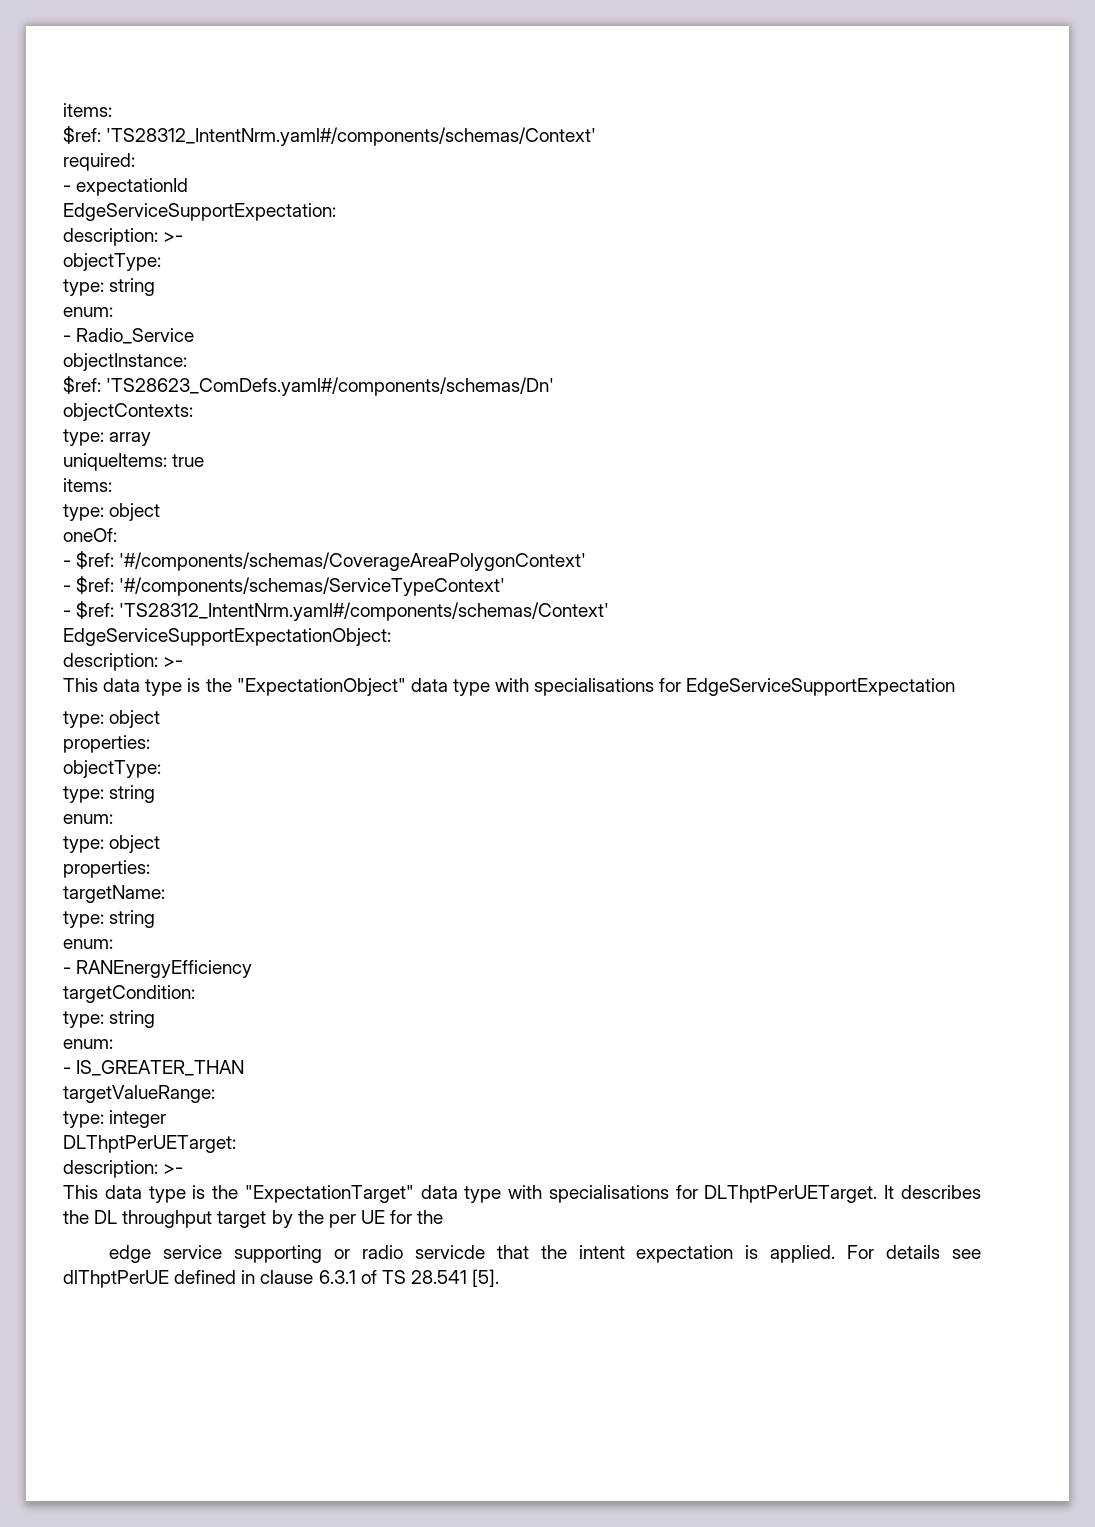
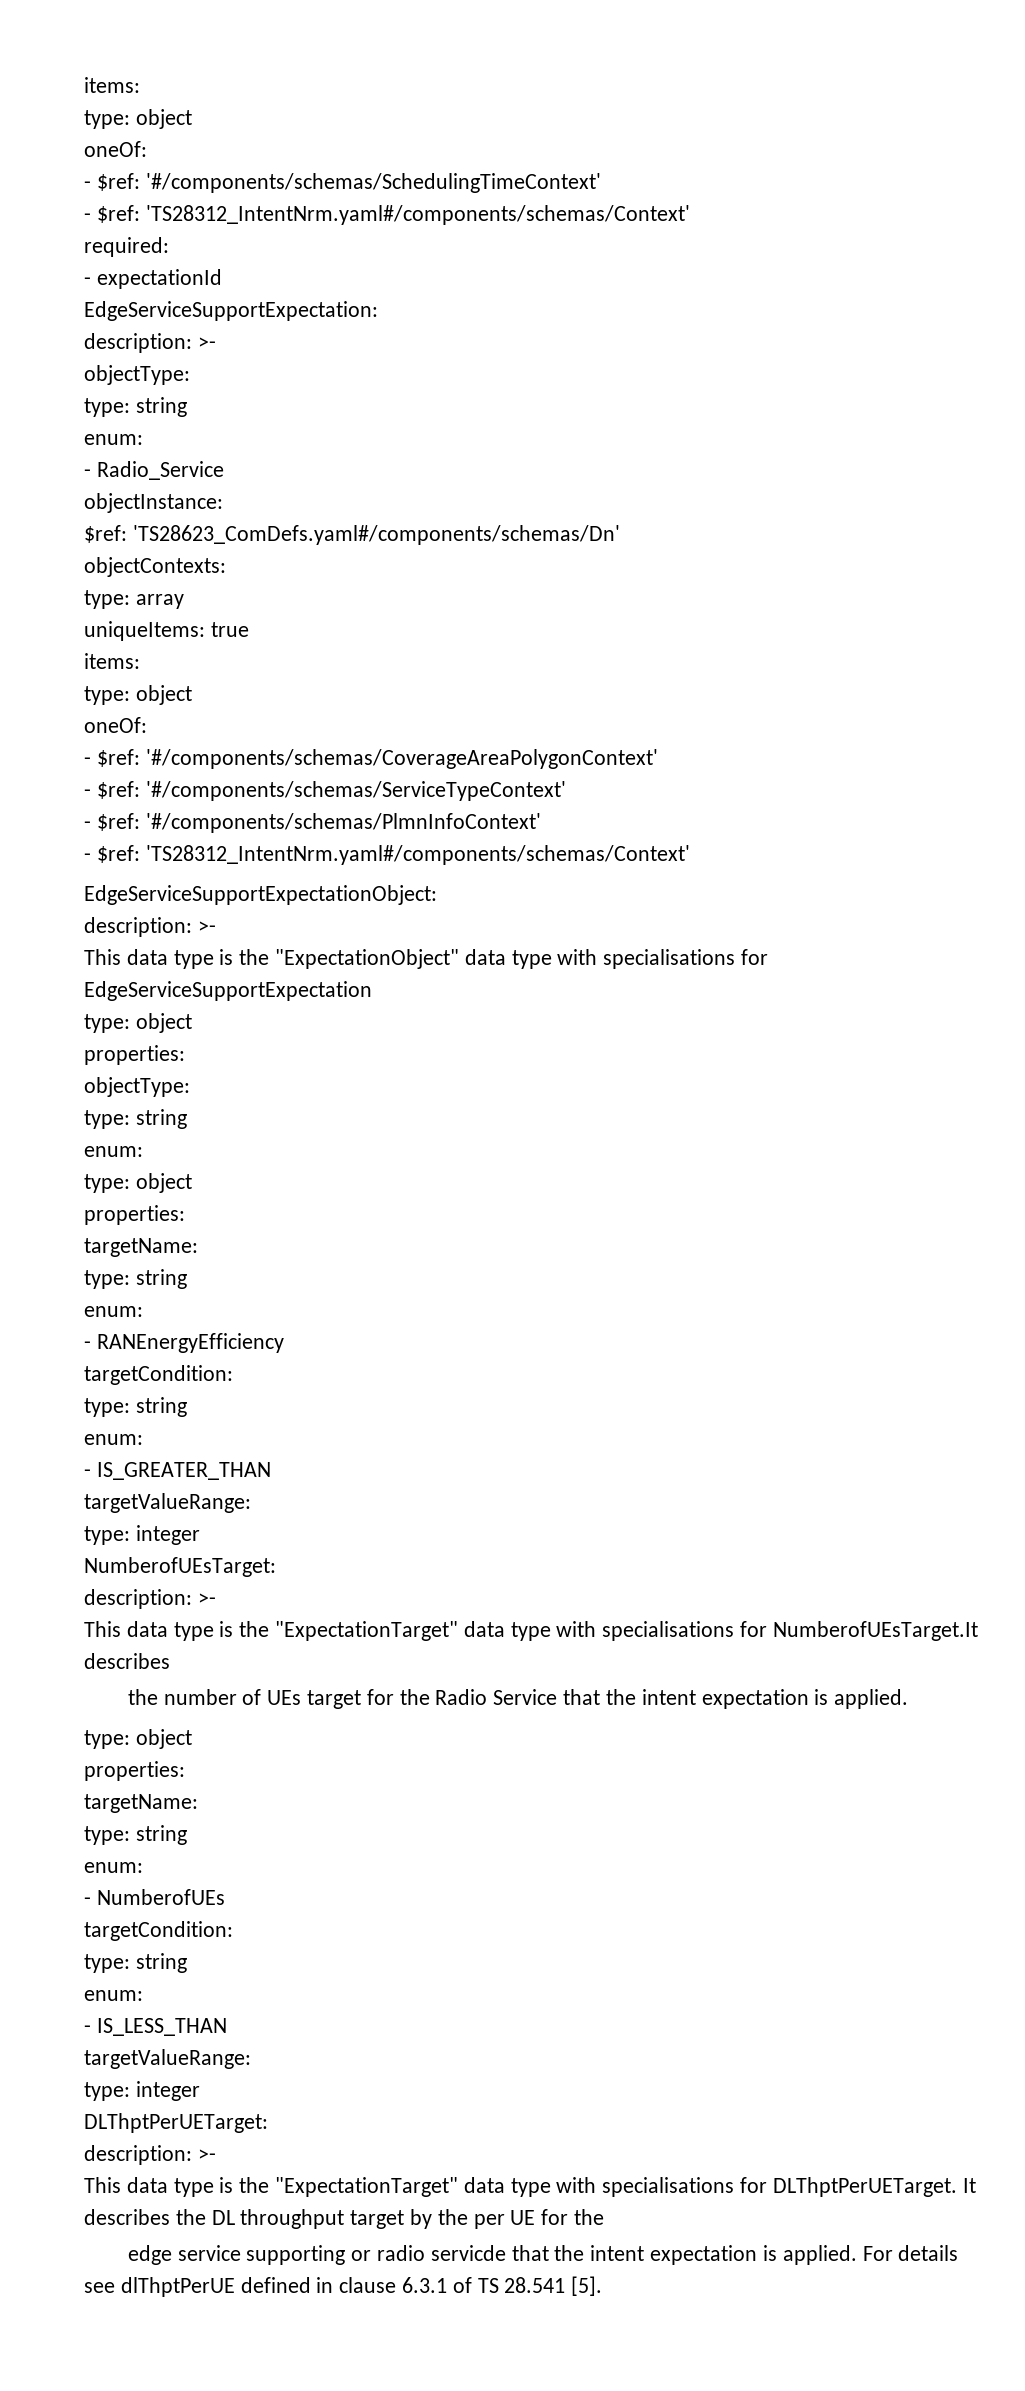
[63,103,112,117] items: // -> [84,77,140,93] [84,109,192,129] [84,141,147,157] [84,173,601,193] [84,213,91,221] items: // type: object // oneOf: // - $ref: '#/components/schemas/SchedulingTimeContext' // -
(506, 586) none -> [84,813,541,833] // - $ref: '#/components/schemas/PlmnInfoContext'
(167, 1119) none -> [84,1557,276,1577] [84,1589,216,1609] [84,1621,978,1641] [84,1653,170,1669] [127,1689,909,1709] [84,1729,192,1749] [84,1761,185,1781] [84,1794,198,1813] [84,1825,187,1845] [84,1862,143,1873] [84,1889,225,1905] [84,1921,233,1941] [84,1953,187,1973] [84,1990,143,2001] [84,2018,227,2036] [84,2049,251,2069] [84,2081,200,2101] // NumberofUEsTarget: // description: >- // This data type is the "ExpectationTarget" data type with specialisations for NumberofUEsTarget.It describes // the number of UEs target for the Radio Service that the intent expectation is applied. // type: object // properties: // targetName: // type: string // enum: // - NumberofUEs // targetCondition: // type: string // enum: // - IS_LESS_THAN // targetValueRange: // type: integer

